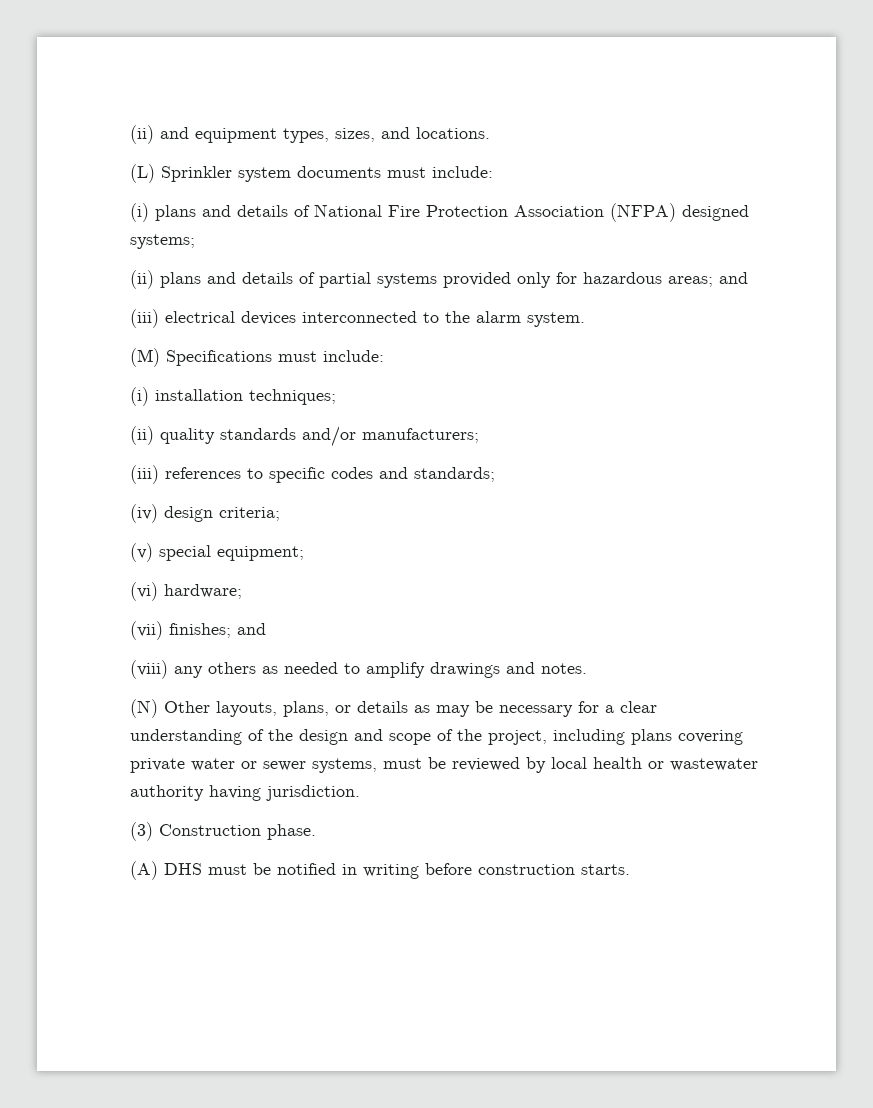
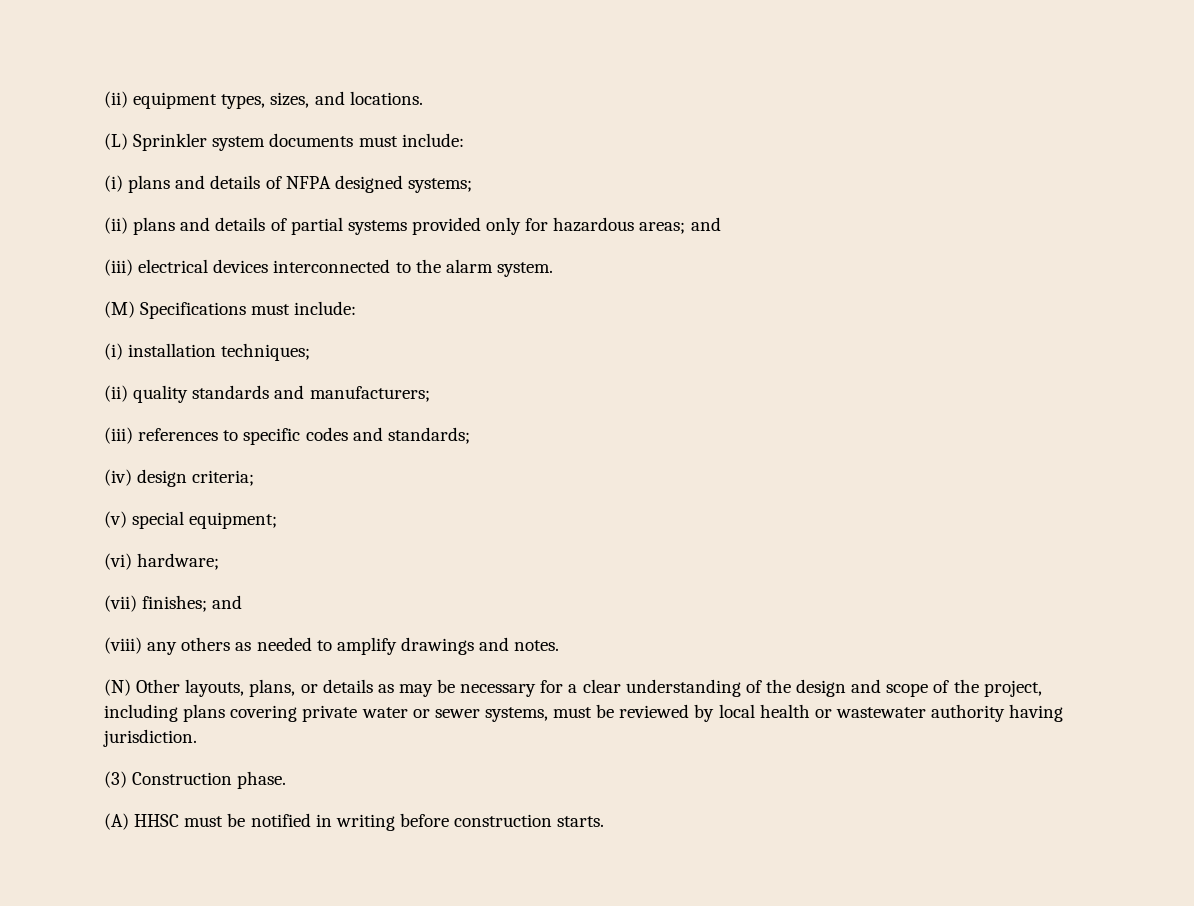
[130,125,189,144] (ii) and -> [104,91,128,108] (ii)
[314,203,676,222] National Fire Protection Association (NFPA) -> [285,176,331,189] NFPA
[302,426,356,447] and/or -> [274,385,305,399] and
[164,863,202,875] DHS -> [134,814,180,827] HHSC

